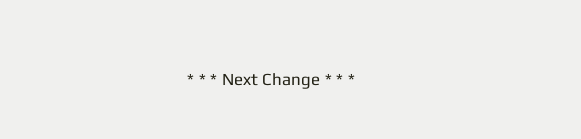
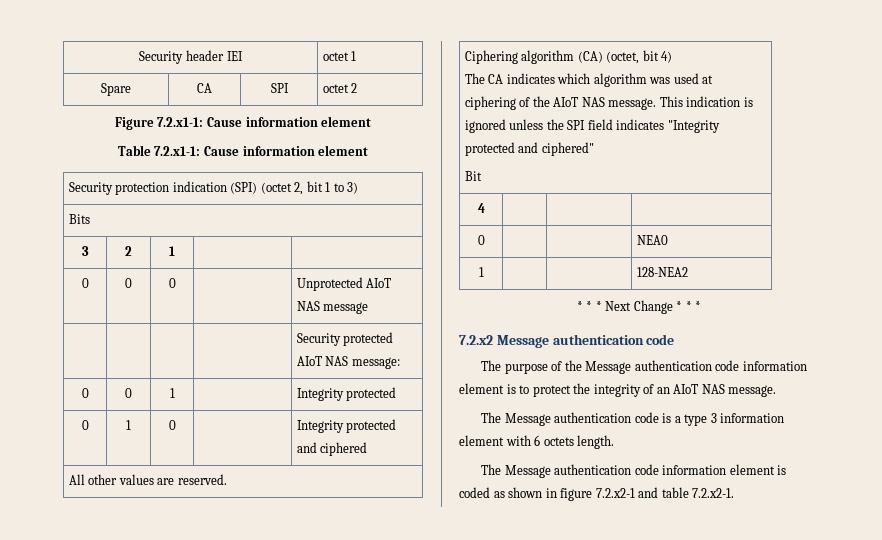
(186, 79) none -> [139,50,243,64] [322,51,357,61] [101,83,131,96] [197,83,212,93] [270,83,289,93] [322,83,358,93] [114,116,372,130] [117,145,369,156] [68,181,359,195] [68,214,90,224] [81,246,89,256] [125,246,132,256] [169,246,175,256] [81,278,89,288] [125,278,132,288] [168,278,176,288] [296,277,392,291] [296,301,369,314] [296,332,394,346] [296,356,400,369] [81,388,89,398] [125,388,132,398] [169,388,175,398] [296,387,397,401] [81,420,89,430] [126,420,131,430] [168,420,176,430] [296,419,397,433] [296,442,368,456] [68,474,227,485] [464,50,673,64] [464,73,714,87] [464,96,753,110] [464,119,720,133] [464,142,594,156] [464,171,482,181] [477,203,485,213] [477,235,485,245] [636,235,668,245] [478,267,484,277] [636,267,688,277] Security header IEI | octet 1 // Spare | CA | SPI | octet 2 // Figure 7.2.x1-1: Cause information element // Table 7.2.x1-1: Cause information element // Security protection indication (SPI) (octet 2, bit 1 to 3) // Bits // 3 | 2 | 1 | | // 0 | 0 | 0 | | Unprotected AIoT NAS message // | | | | Security protected AIoT NAS message: // 0 | 0 | 1 | | Integrity protected // 0 | 1 | 0 | | Integrity protected and ciphered // All other values are reserved. // Ciphering algorithm (CA) (octet, bit 4) // The CA indicates which algorithm was used at ciphering of the AIoT NAS message. This indication is ignored unless the SPI field indicates "Integrity protected and ciphered" // Bit // 4 | | | // 0 | | | NEA0 // 1 | | | 128-NEA2 //
(356, 79) none -> [459,334,675,348] [481,360,807,374] [459,383,777,397] [481,412,785,426] [459,435,615,449] [481,464,787,478] [459,487,735,501] // 7.2.x2 Message authentication code // The purpose of the Message authentication code information element is to protect the integrity of an AIoT NAS message. // The Message authentication code is a type 3 information element with 6 octets length. // The Message authentication code information element is coded as shown in figure 7.2.x2-1 and table 7.2.x2-1.

